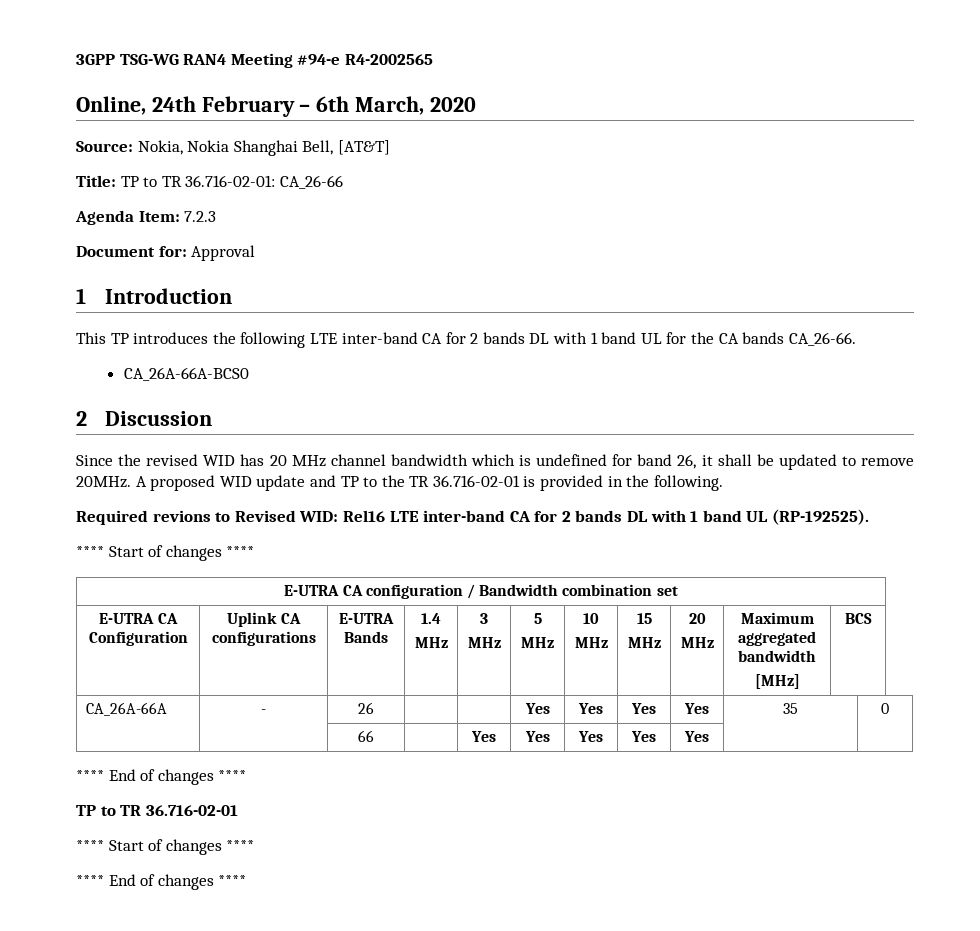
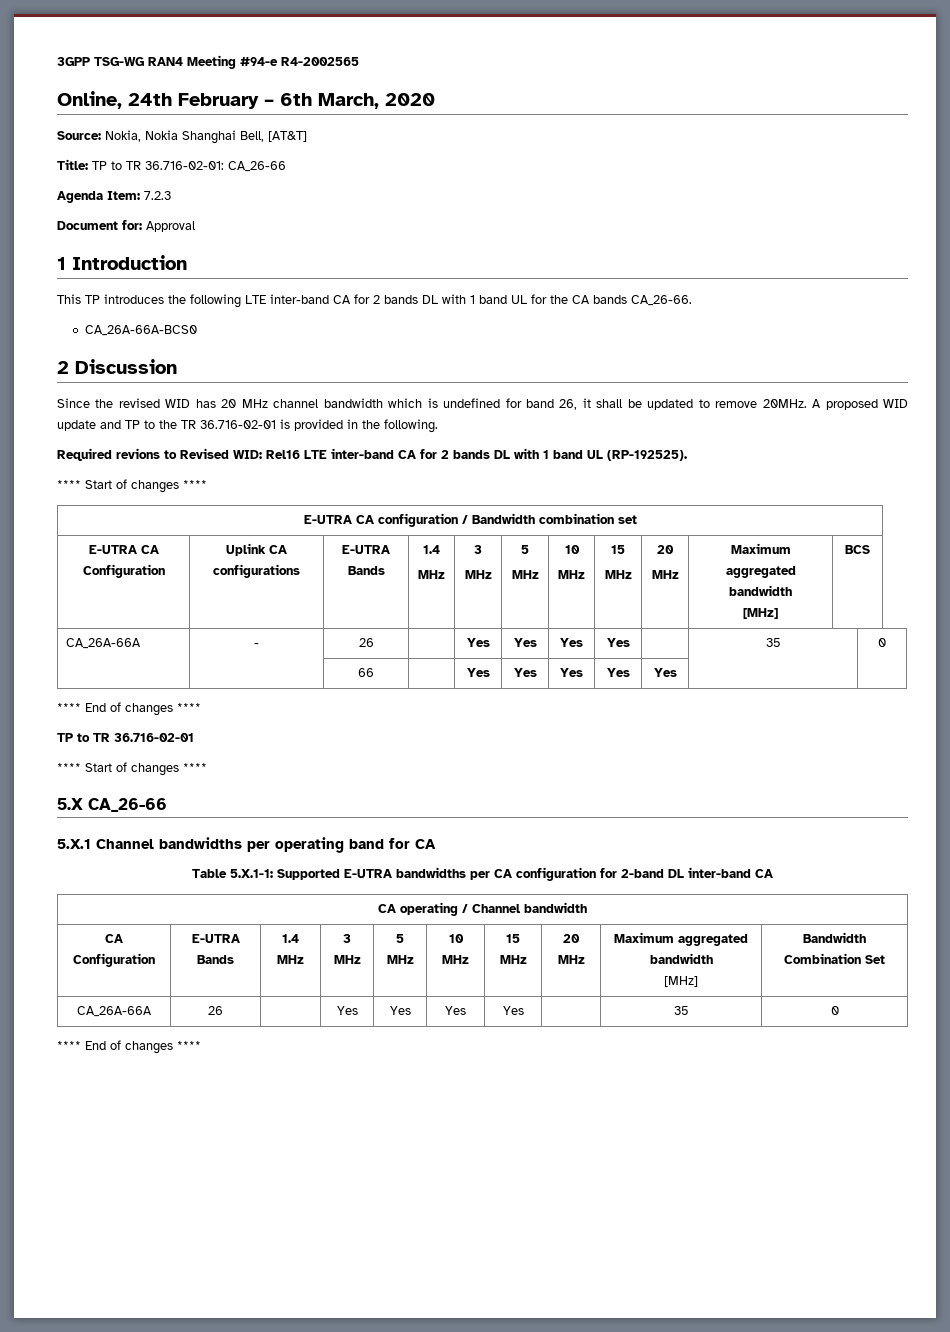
[524,703,550,714] [578,703,603,714] [631,703,656,714] [684,703,709,714] | Yes | Yes | Yes | Yes -> [466,638,490,647] [513,638,537,647] [560,638,583,647] [606,638,630,647] Yes | Yes | Yes | Yes |
(255, 845) none -> [57,798,167,812] [57,837,436,853] [192,867,773,881] [378,902,587,916] [105,934,123,943] [73,953,155,967] [191,934,240,943] [197,955,235,964] [282,934,299,943] [277,955,304,964] [343,934,351,943] [333,955,361,964] [396,934,404,943] [386,955,414,964] [448,934,464,943] [442,955,469,964] [506,934,520,943] [499,955,527,964] [563,934,580,943] [557,955,585,964] [614,932,748,946] [649,953,713,964] [664,976,698,987] [803,932,866,943] [784,953,885,964] [77,1006,152,1017] [208,1006,224,1015] [336,1006,358,1015] [389,1006,411,1015] [445,1006,466,1015] [502,1006,524,1015] [673,1006,689,1015] [830,1006,839,1015] // 5.X CA_26-66 // 5.X.1 Channel bandwidths per operating band for CA // Table 5.X.1-1: Supported E-UTRA bandwidths per CA configuration for 2-band DL inter-band CA // CA operating / Channel bandwidth // CA Configuration | E-UTRA Bands | 1.4 MHz | 3 MHz | 5 MHz | 10 MHz | 15 MHz | 20 MHz | Maximum aggregated bandwidth // [MHz] | Bandwidth Combination Set // CA_26A-66A | 26 | | Yes | Yes | Yes | Yes | | 35 | 0

